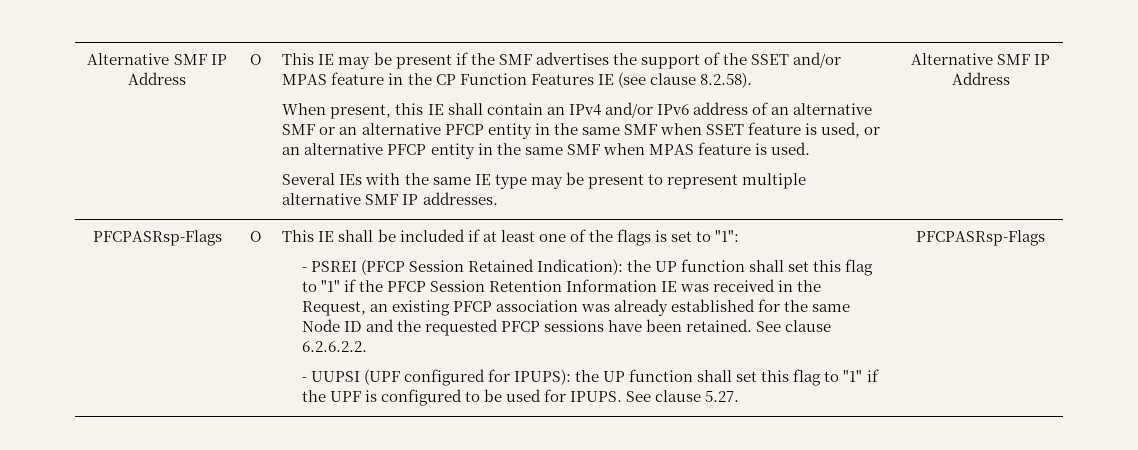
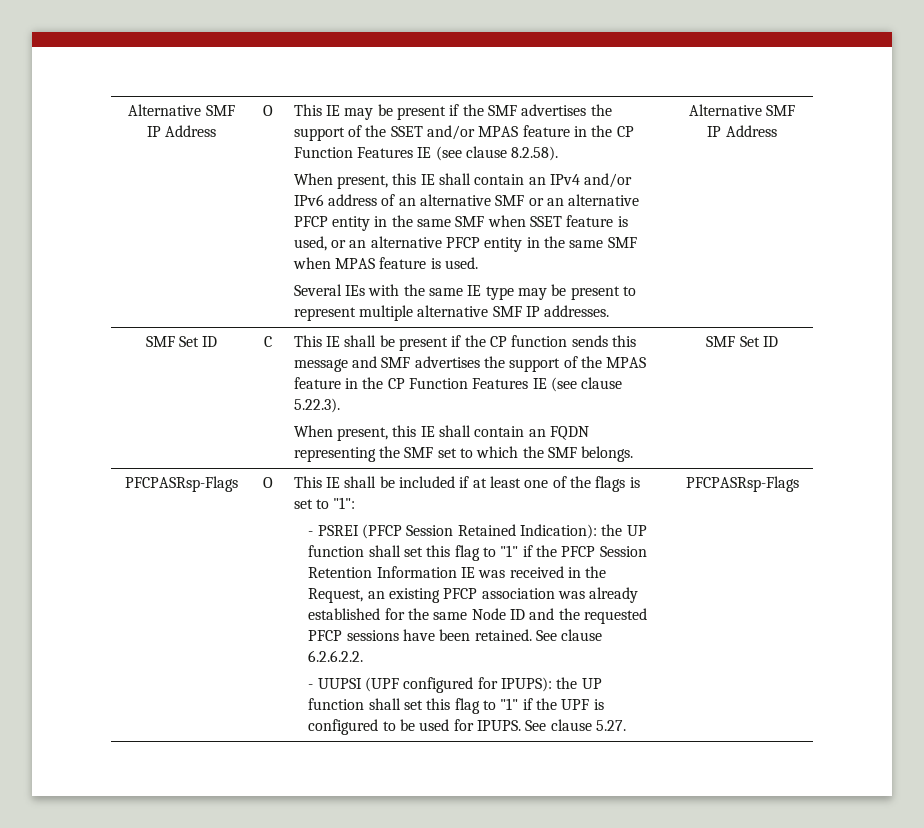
(1010, 78) none -> [145,336,218,347] [263,336,272,347] [293,335,636,351] [293,356,647,372] [293,377,623,392] [293,398,340,413] [293,425,590,441] [293,446,634,462] [706,336,778,347] // SMF Set ID | C | This IE shall be present if the CP function sends this message and SMF advertises the support of the MPAS feature in the CP Function Features IE (see clause 5.22.3). // When present, this IE shall contain an FQDN representing the SMF set to which the SMF belongs. | SMF Set ID

